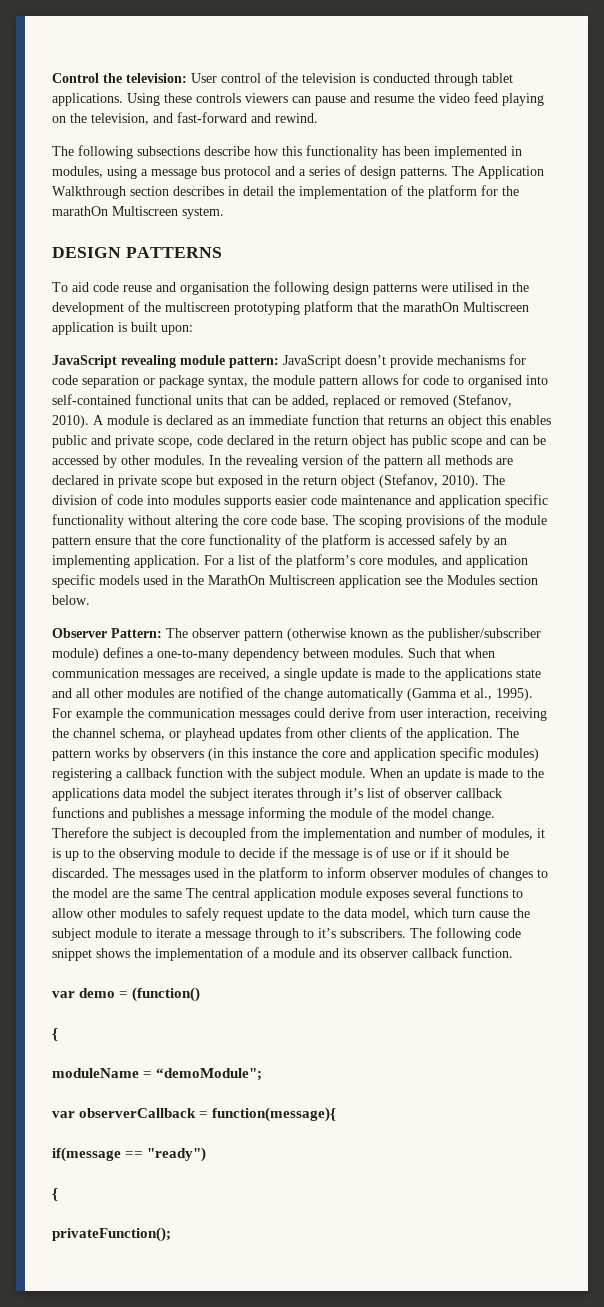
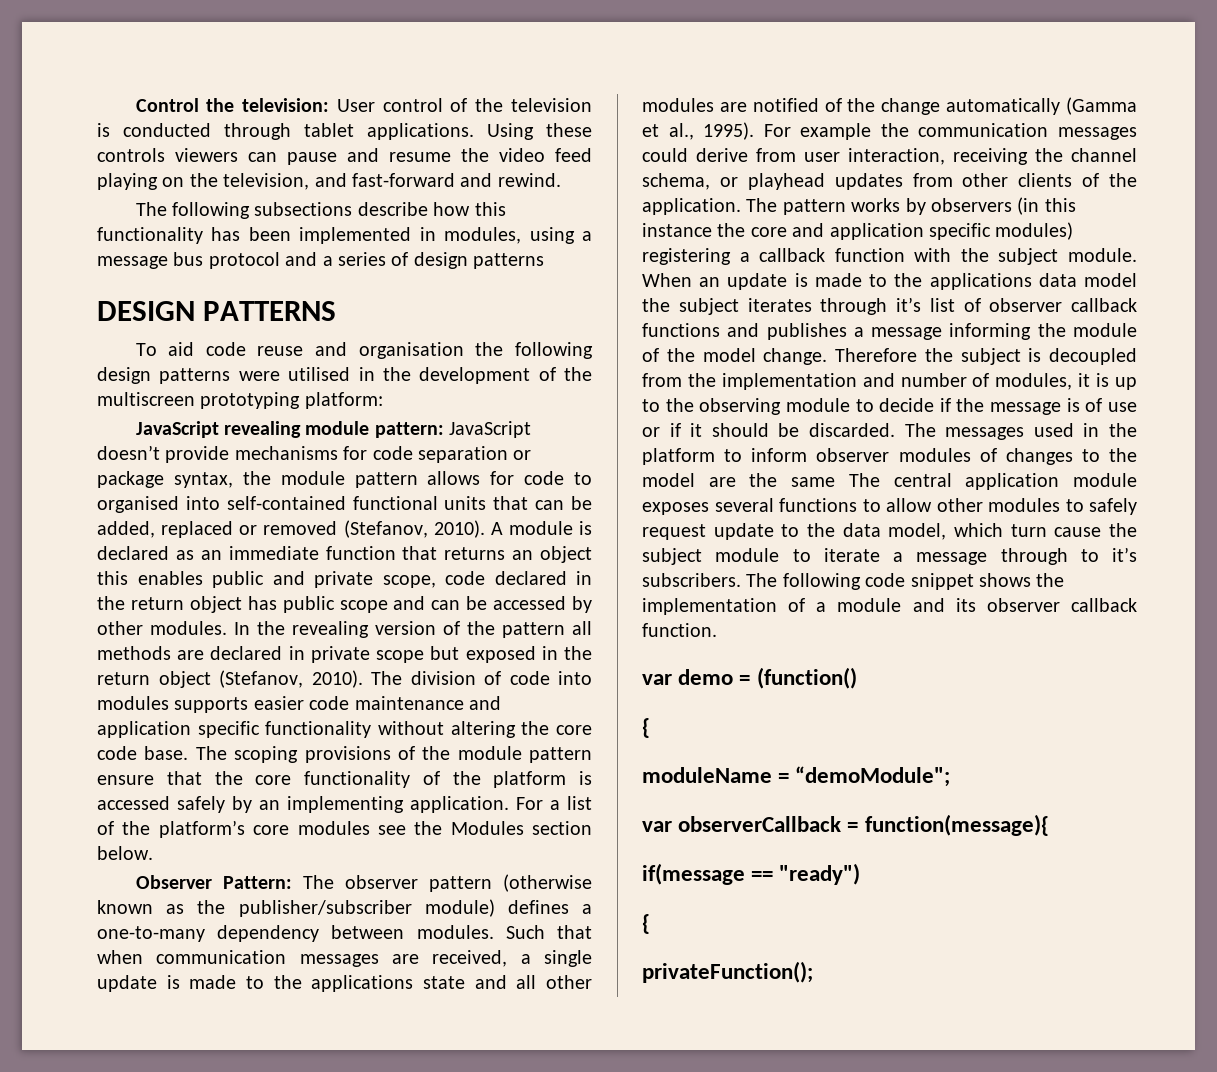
[400,166,544,179] [52,185,519,199] [52,206,224,219] patterns. The Application Walkthrough section describes in detail the implementation of the platform for the marathOn Multiscreen system. -> [473,253,545,269] patterns
[304,301,529,315] [52,322,193,335] platform that the marathOn Multiscreen application is built upon: -> [304,392,383,409] platform:
[387,555,528,568] [52,574,401,588] modules, and application specific models used in the MarathOn Multiscreen application -> [297,821,370,835] modules

